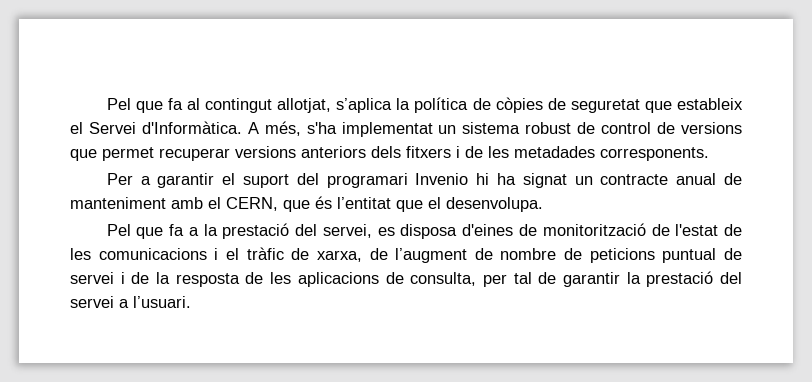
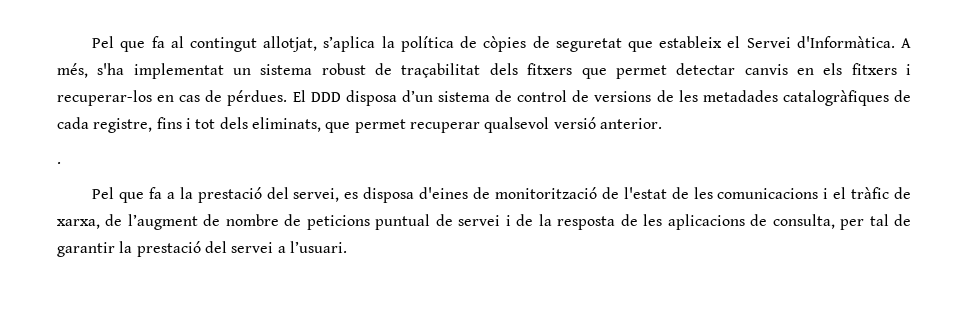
[601,122,742,134] [70,146,709,161] [106,173,743,188] [70,196,543,212] control de versions que permet recuperar versions anteriors dels fitxers i de les metadades corresponents. // Per a garantir el suport del programari Invenio hi ha signat un contracte anual de manteniment amb el CERN, que és l’entitat que el desenvolupa. -> [401,63,912,79] [57,90,911,106] [57,117,662,133] [57,162,61,164] traçabilitat dels fitxers que permet detectar canvis en els fitxers i recuperar-los en cas de pérdues. El DDD disposa d’un sistema de control de versions de les metadades catalogràfiques de cada registre, fins i tot dels eliminats, que permet recuperar qualsevol versió anterior. // .

